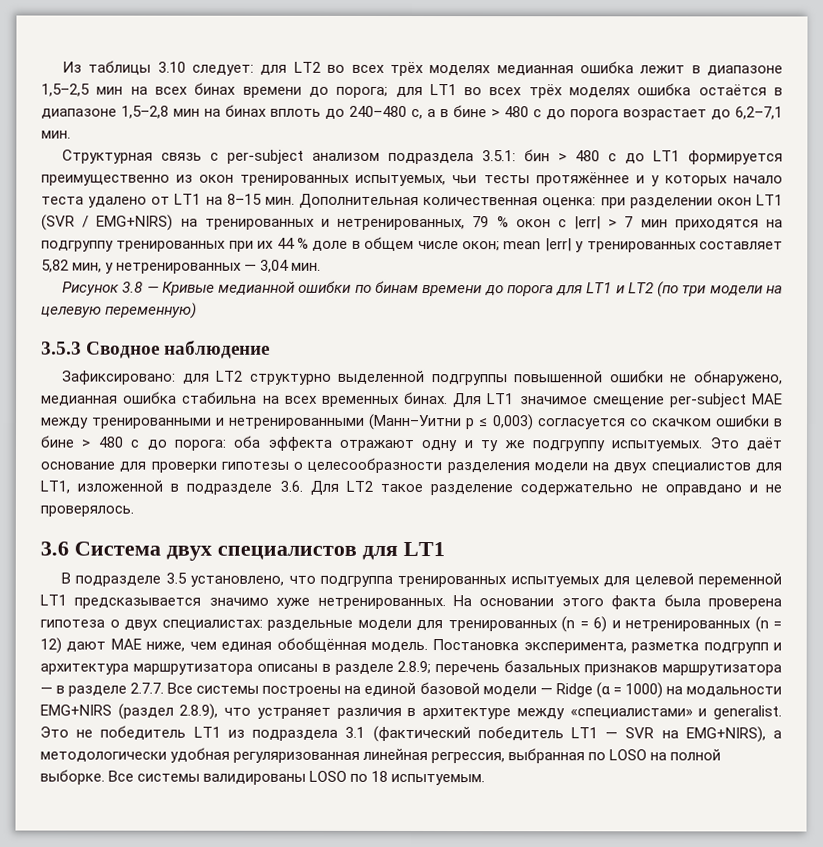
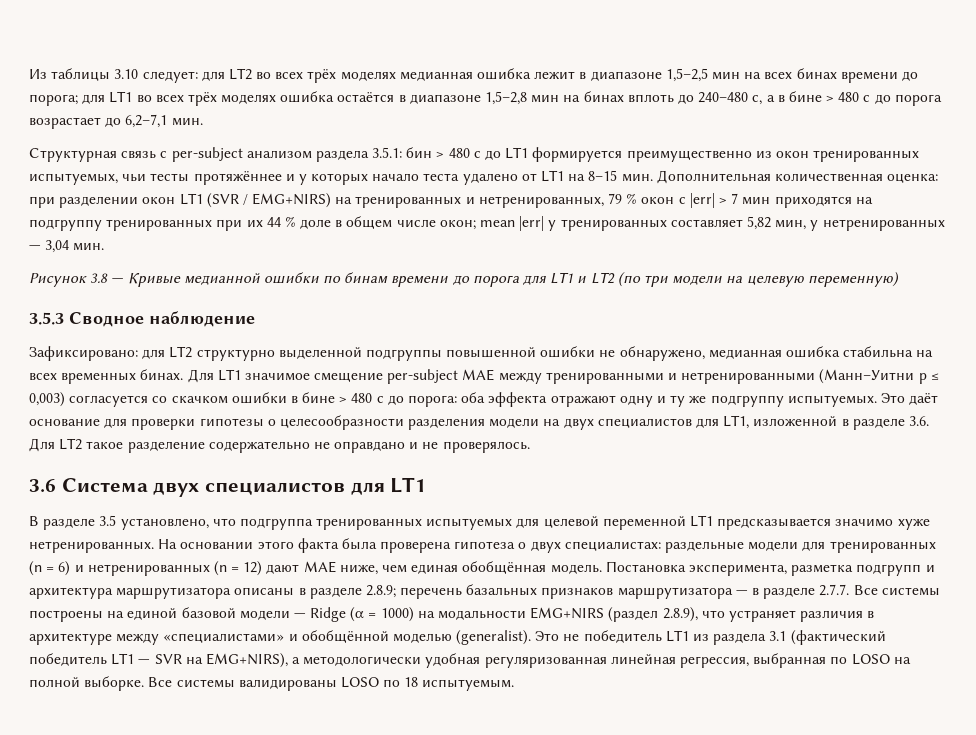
[387,152,474,165] подраздела -> [315,150,369,162] раздела
[186,483,273,495] подразделе -> [852,418,905,430] разделе
[75,575,162,587] подразделе -> [43,518,96,530] разделе
[713,705,783,720] generalist. -> [301,630,532,645] обобщённой моделью (generalist).
[252,729,339,741] подраздела -> [713,633,767,645] раздела

